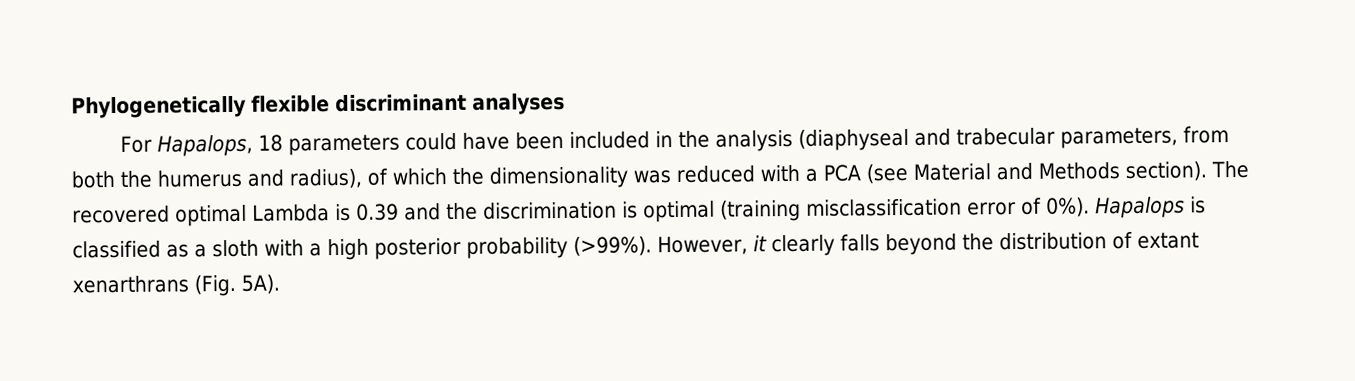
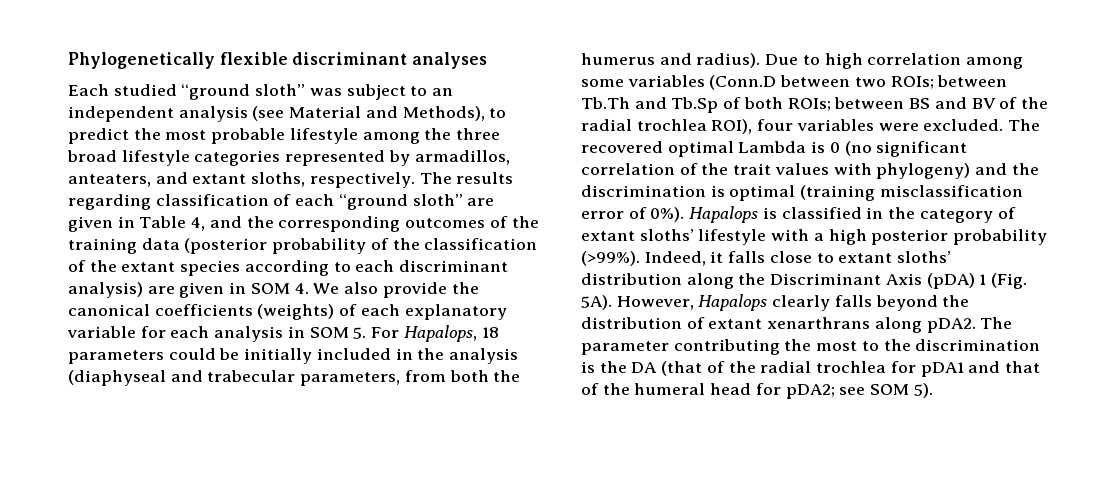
(565, 104) none -> [68,84,454,100] [68,106,507,122] [68,128,501,144] [67,150,510,166] [68,172,514,188] [68,194,495,210] [68,216,539,232] [68,238,538,254] [68,260,509,276] [68,282,479,298] [68,304,507,320] [67,326,367,342] Each studied “ground sloth” was subject to an independent analysis (see Material and Methods), to predict the most probable lifestyle among the three broad lifestyle categories represented by armadillos, anteaters, and extant sloths, respectively. The results regarding classification of each “ground sloth” are given in Table 4, and the corresponding outcomes of the training data (posterior probability of the classification of the extant species according to each discriminant analysis) are given in SOM 4. We also provide the canonical coefficients (weights) of each explanatory variable for each analysis in SOM 5.
[461,132,564,150] have been -> [219,348,313,364] be initially
[289,161,1207,189] radius), of which the dimensionality was reduced with a PCA (see Material and Methods section). -> [696,53,1024,69] [581,75,1008,90] [581,97,1048,113] [581,119,1004,134] radius). Due to high correlation among some variables (Conn.D between two ROIs; between Tb.Th and Tb.Sp of both ROIs; between BS and BV of the radial trochlea ROI), four variables were excluded.
[356,203,399,221] 0.39 -> [829,141,968,157] [581,163,971,179] 0 (no significant correlation of the trait values with phylogeny)
[166,239,259,258] as a sloth -> [866,207,1016,223] [581,229,767,245] in the category of extant sloths’ lifestyle
[657,235,767,256] However, it -> [644,251,952,266] [581,273,1028,289] [581,294,768,311] Indeed, it falls close to extant sloths’ distribution along the Discriminant Axis (pDA) 1 (Fig. 5A). However, Hapalops
[193,274,280,297] (Fig. 5A). -> [874,317,1013,333] [581,339,1041,355] [581,361,1040,377] [581,383,933,399] along pDA2. The parameter contributing the most to the discrimination is the DA (that of the radial trochlea for pDA1 and that of the humeral head for pDA2; see SOM 5).

